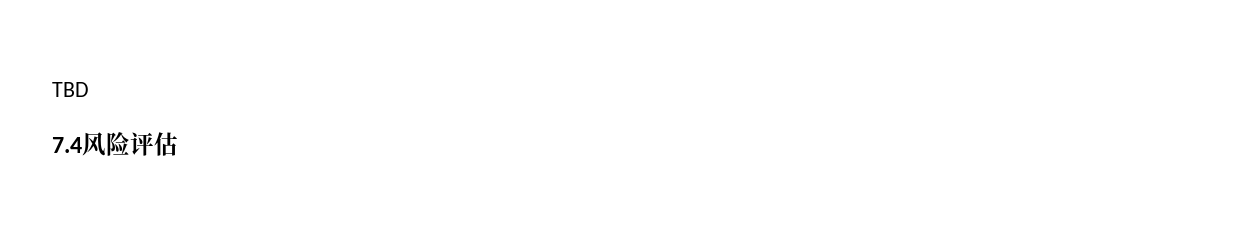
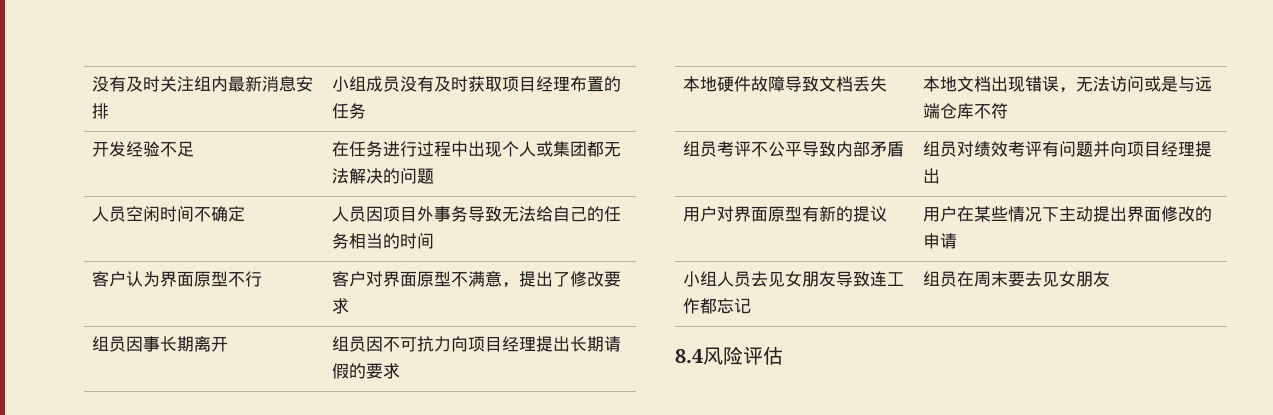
[52,82,89,97] [52,137,82,153] TBD // 7.4 -> [92,76,314,92] [92,103,110,119] [332,76,622,92] [332,103,367,119] [92,141,195,157] [332,141,622,157] [332,168,435,184] [92,206,246,222] [332,206,622,222] [332,233,435,249] [92,271,263,287] [332,271,622,288] [332,298,350,314] [92,336,229,352] [332,336,622,352] [332,363,401,379] [683,76,888,92] [923,76,1213,93] [923,103,1009,119] [683,141,905,157] [923,141,1213,157] [923,168,941,184] [683,206,888,222] [923,206,1213,222] [923,233,958,249] [683,271,905,287] [683,298,752,314] [923,271,1111,287] [675,349,703,363] 没有及时关注组内最新消息安排 | 小组成员没有及时获取项目经理布置的任务 // 开发经验不足 | 在任务进行过程中出现个人或集团都无法解决的问题 // 人员空闲时间不确定 | 人员因项目外事务导致无法给自己的任务相当的时间 // 客户认为界面原型不行 | 客户对界面原型不满意，提出了修改要求 // 组员因事长期离开 | 组员因不可抗力向项目经理提出长期请假的要求 // 本地硬件故障导致文档丢失 | 本地文档出现错误，无法访问或是与远端仓库不符 // 组员考评不公平导致内部矛盾 | 组员对绩效考评有问题并向项目经理提出 // 用户对界面原型有新的提议 | 用户在某些情况下主动提出界面修改的申请 // 小组人员去见女朋友导致连工作都忘记 | 组员在周末要去见女朋友 // 8.4

